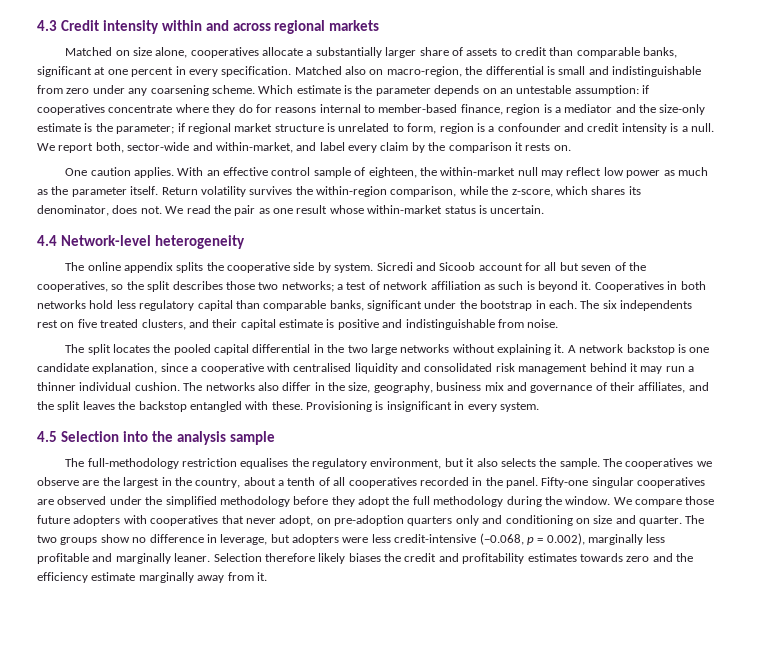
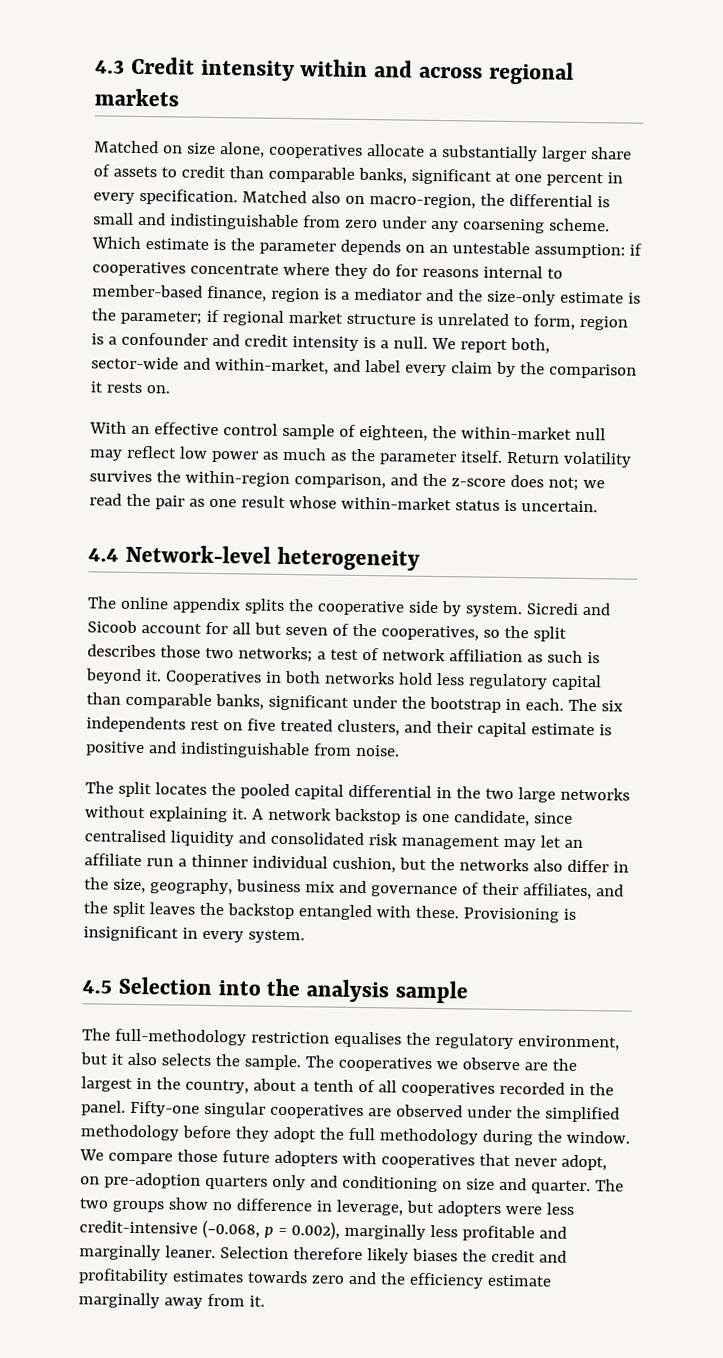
[65,167,174,178] One caution applies. -> (170, 389) none
[459,186,641,197] [37,205,184,216] while the z-score, which shares its denominator, does not. We -> [389,473,605,491] and the z-score does not; we
[37,363,290,374] candidate explanation, since a cooperative with -> [453,810,573,827] candidate, since
[589,363,663,374] behind it may -> [502,835,583,851] [84,853,142,867] may let an affiliate
[134,382,203,391] cushion. The -> [331,856,455,873] cushion, but the

